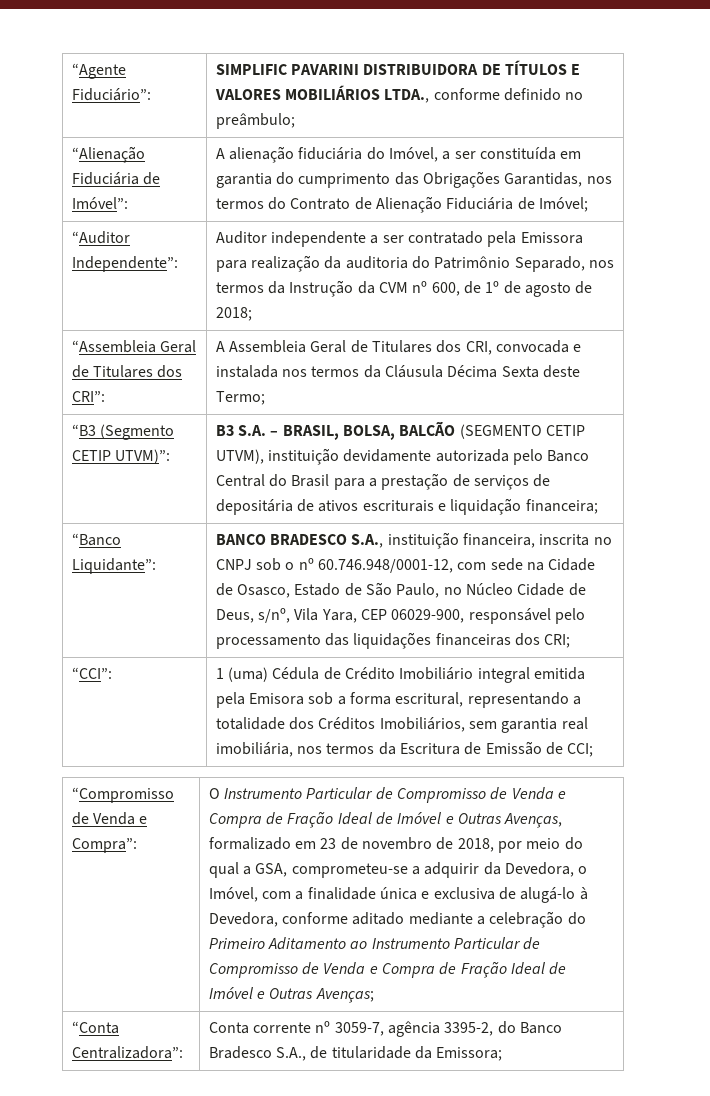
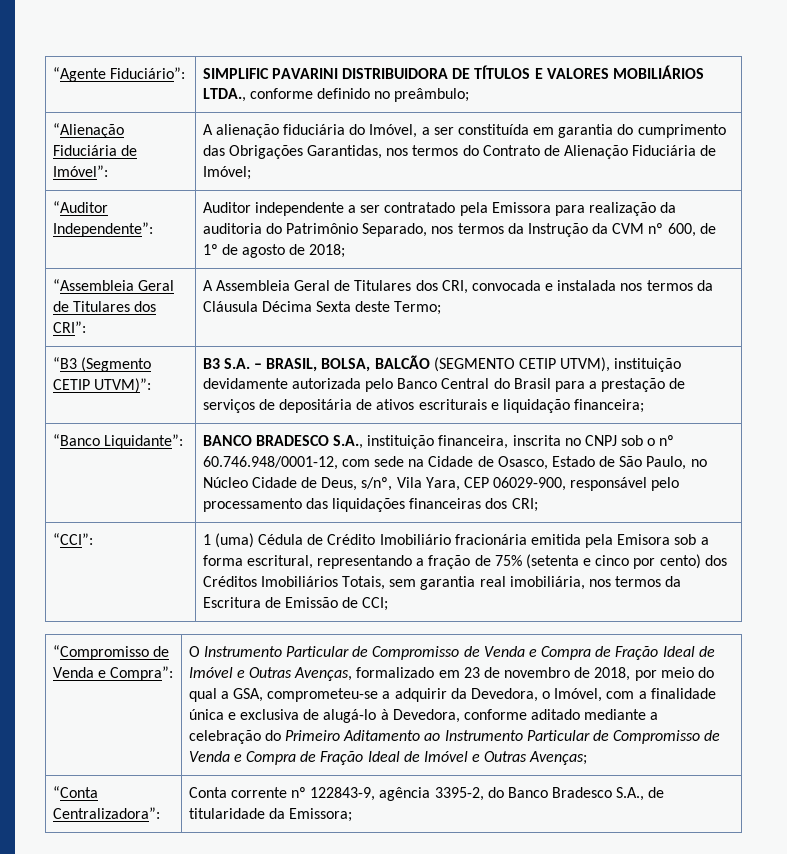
[477,667,530,683] integral -> [454,534,527,545] fracionária
[215,717,465,732] totalidade dos Créditos Imobiliários, -> [428,554,727,569] [202,576,385,590] fração de 75% (setenta e cinco por cento) dos Créditos Imobiliários Totais,
[334,1022,384,1036] 3059-7, -> [310,787,376,801] 122843-9,

